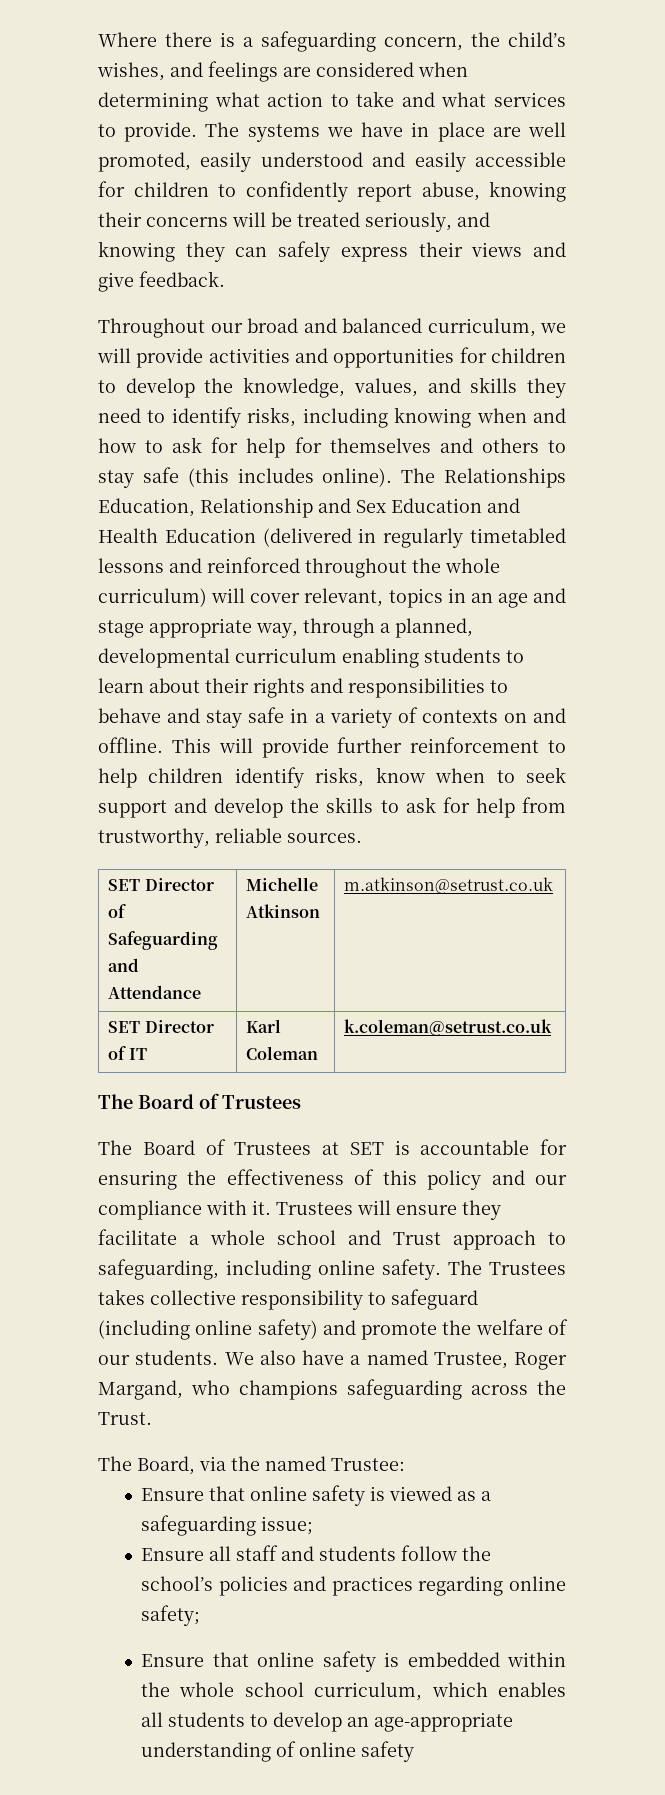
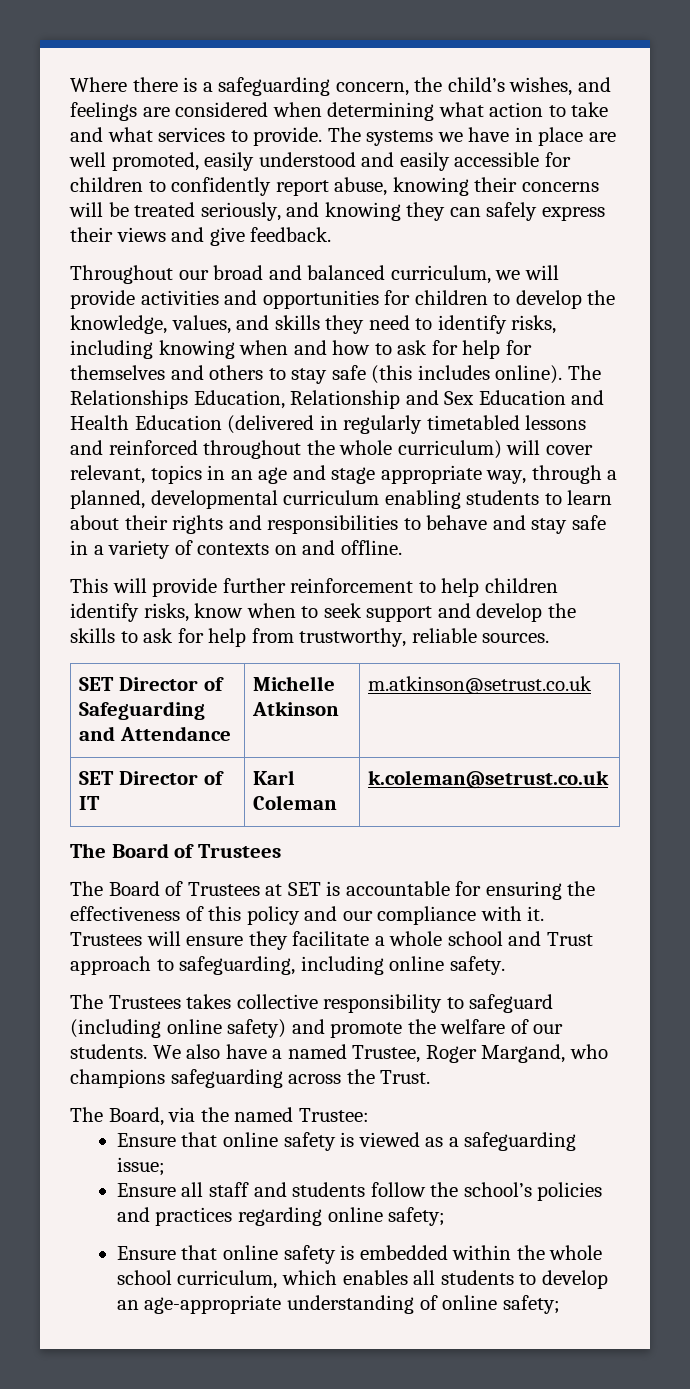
(163, 745) none -> (402, 547) //
(441, 1269) none -> (505, 965) //
[361,1741,415,1762] safety -> [502,1295,560,1314] safety;

